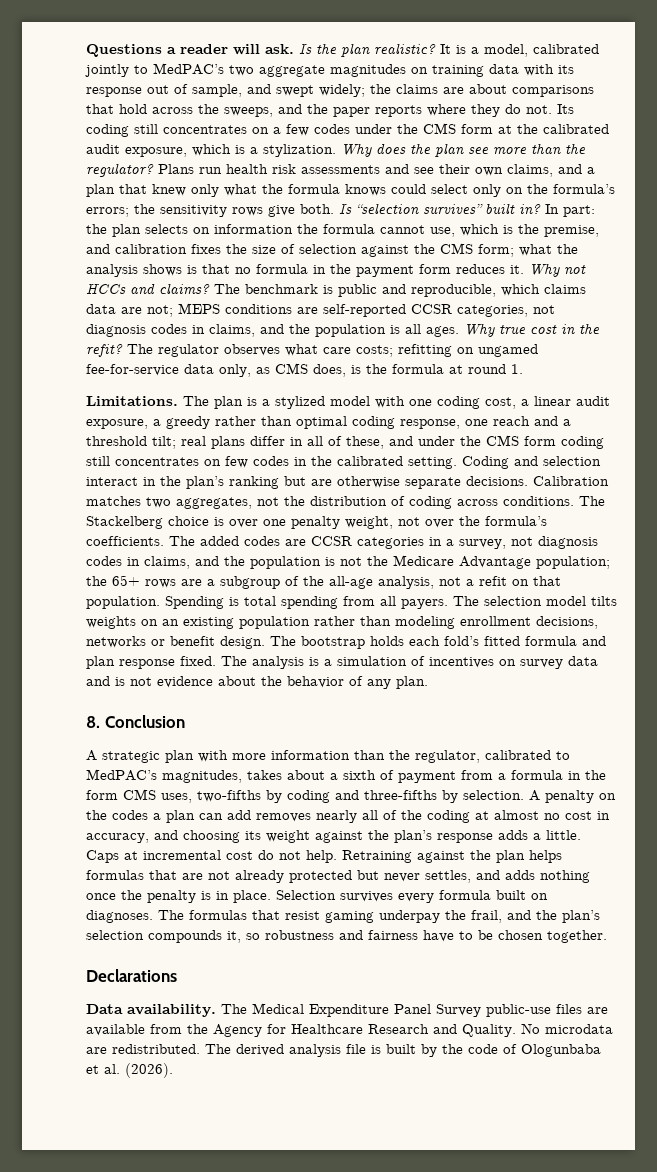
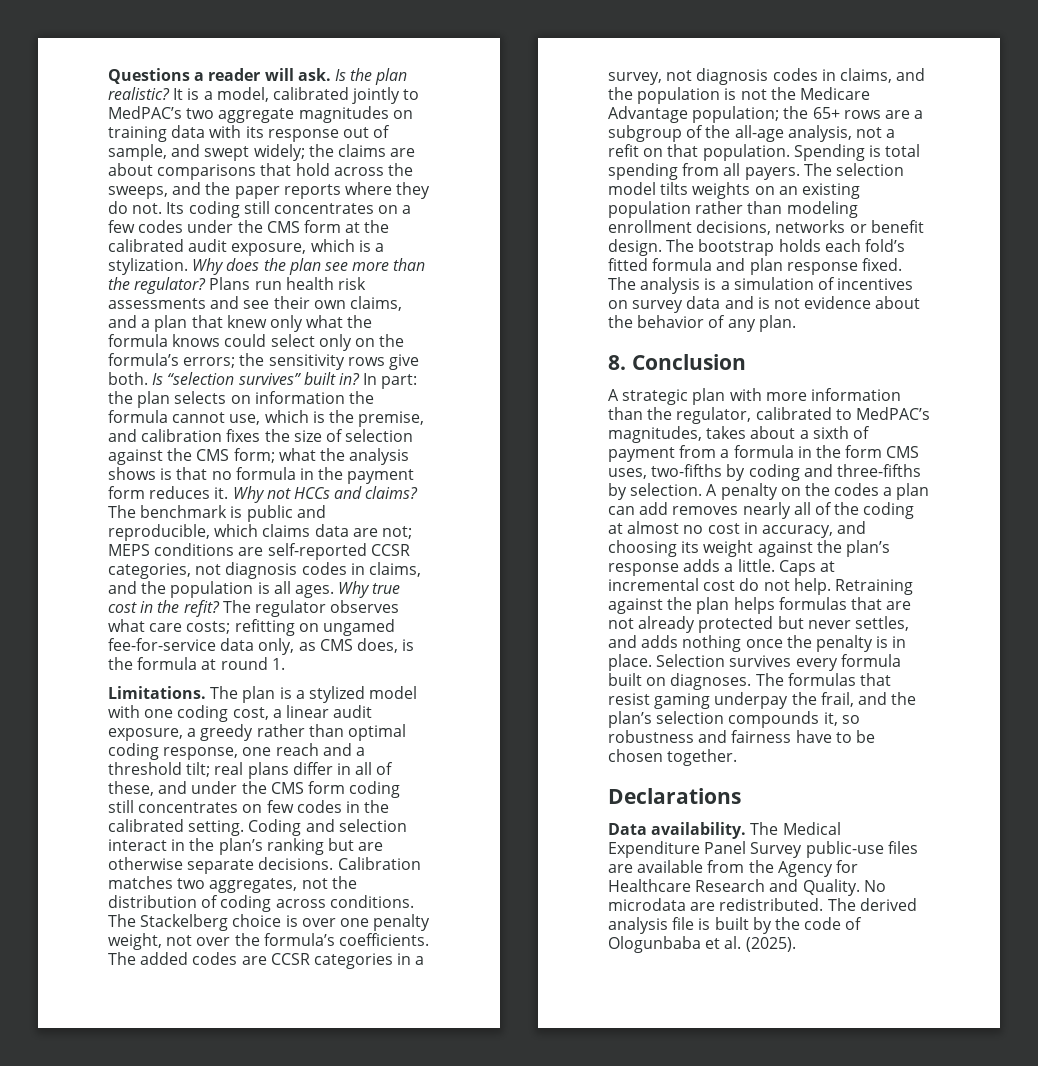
[125,1063,173,1078] (2026). -> [745,937,796,952] (2025).

